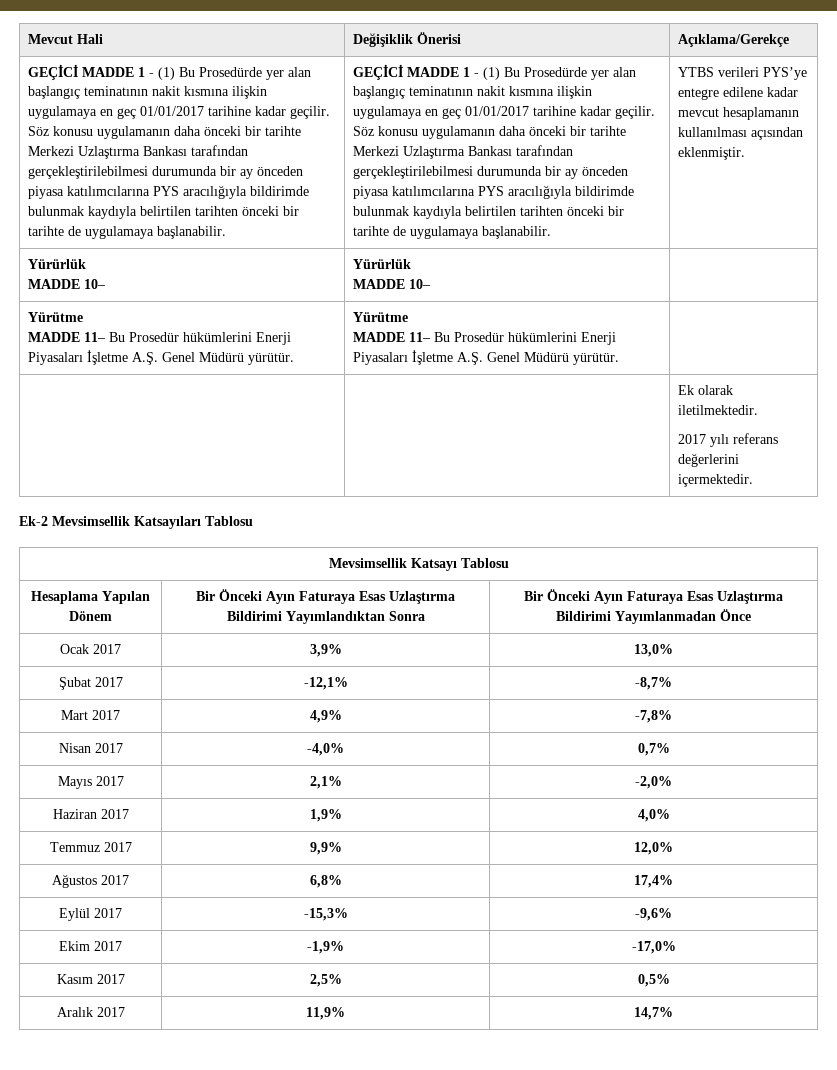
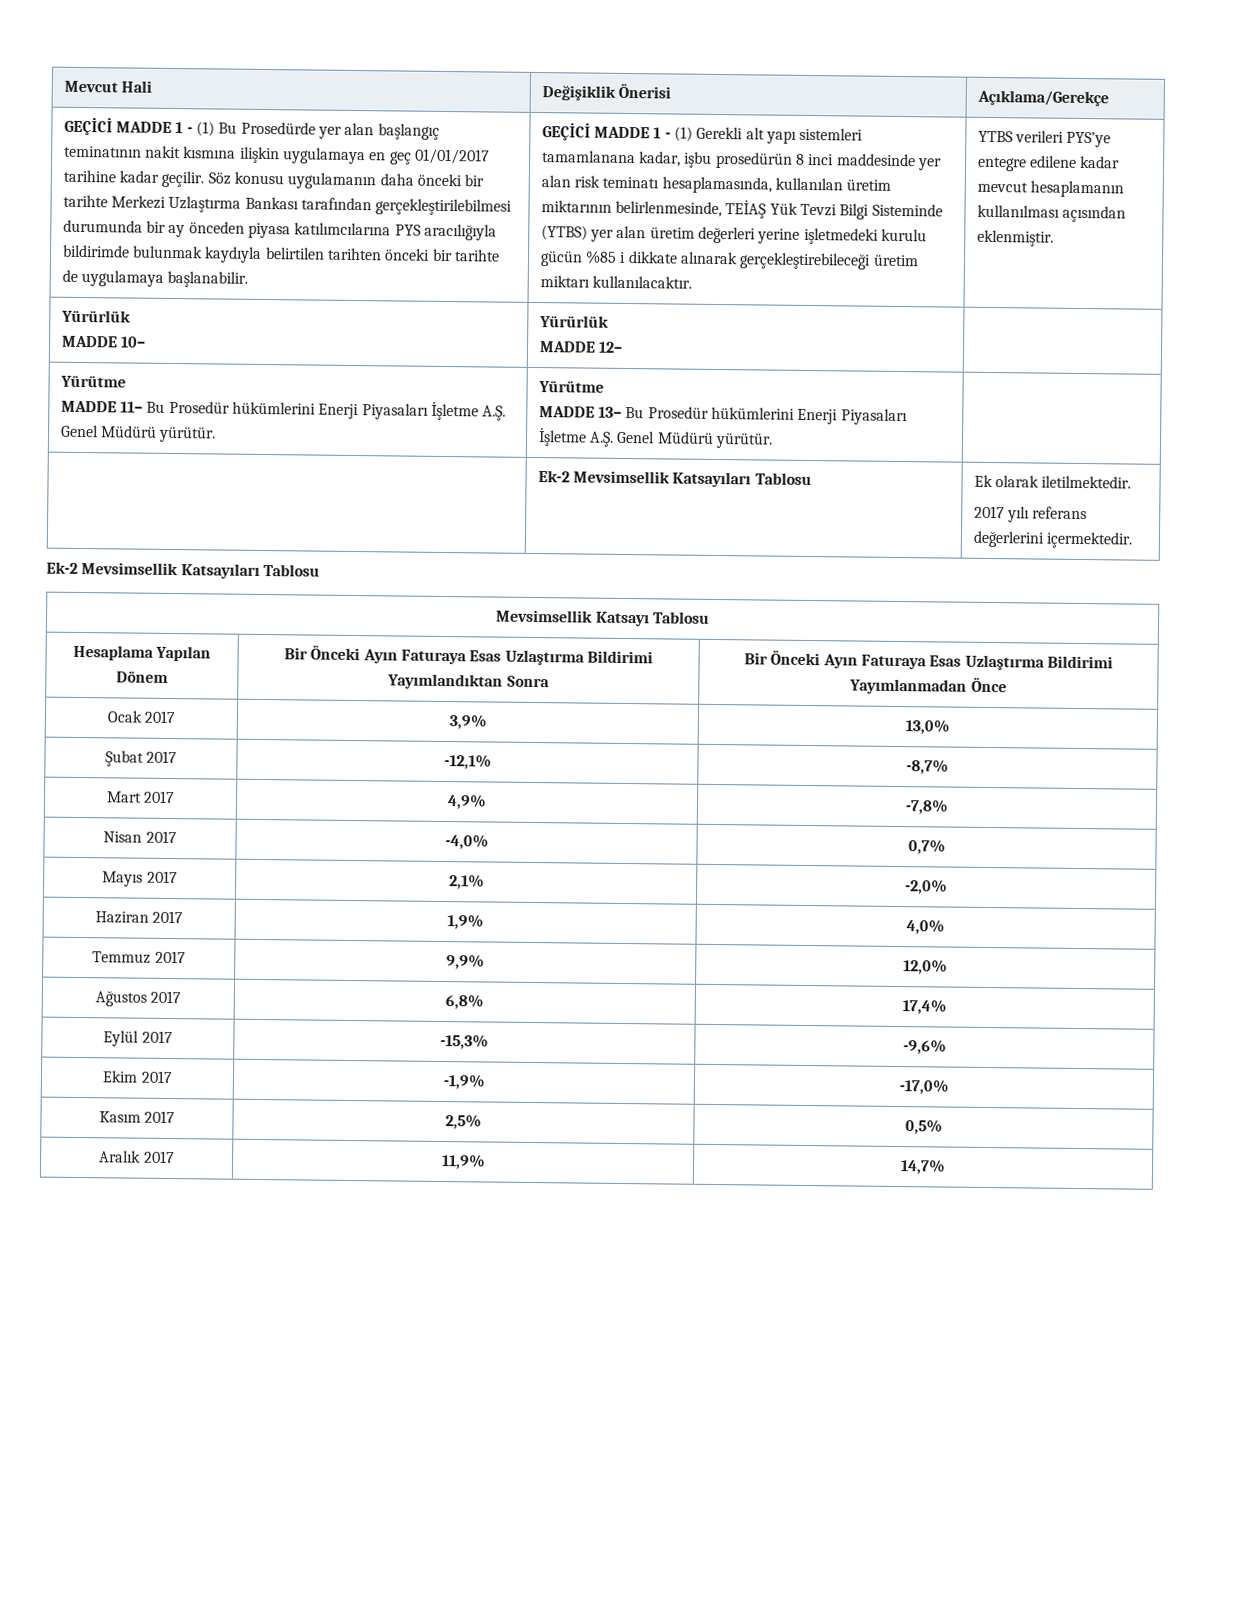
[503,67,636,80] [352,86,592,99] [352,106,655,119] [352,126,626,139] [352,145,573,159] [352,166,628,179] [352,185,634,199] [352,206,624,219] [352,226,551,239] Bu Prosedürde yer alan başlangıç teminatının nakit kısmına ilişkin uygulamaya en geç 01/01/2017 tarihine kadar geçilir. Söz konusu uygulamanın daha önceki bir tarihte Merkezi Uzlaştırma Bankası tarafından gerçekleştirilebilmesi durumunda bir ay önceden piyasa katılımcılarına PYS aracılığıyla bildirimde bulunmak kaydıyla belirtilen tarihten önceki bir tarihte de uygulamaya başlanabilir. -> [696,126,864,144] [541,150,942,171] [540,175,892,194] [540,200,943,220] [540,225,927,245] [539,250,919,270] [539,275,692,289] Gerekli alt yapı sistemleri tamamlanana kadar, işbu prosedürün 8 inci maddesinde yer alan risk teminatı hesaplamasında, kullanılan üretim miktarının belirlenmesinde, TEİAŞ Yük Tevzi Bilgi Sisteminde (YTBS) yer alan üretim değerleri yerine işletmedeki kurulu gücün %85 i dikkate alınarak gerçekleştirebileceği üretim miktarı kullanılacaktır.
[408,279,431,289] 10– -> [597,341,623,353] 12–
[408,332,431,342] 11– -> [597,406,622,418] 13–
(619, 359) none -> [537,470,812,488] Ek-2 Mevsimsellik Katsayıları Tablosu

